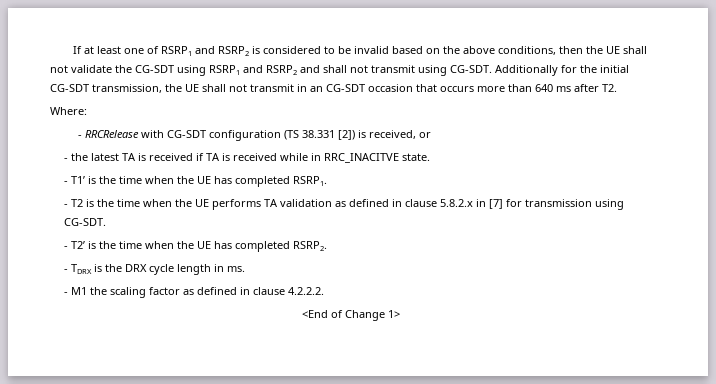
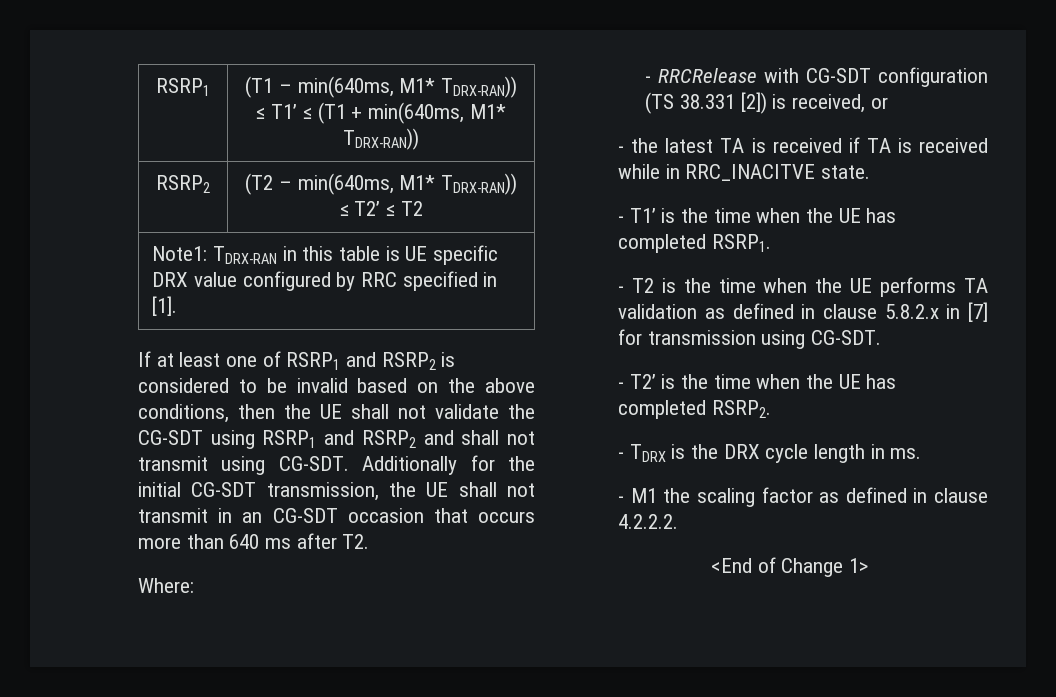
(72, 50) none -> [156,78,210,96] [245,76,517,98] [256,102,506,124] [343,128,419,150] [156,175,210,193] [245,173,517,195] [339,201,423,216] [152,245,499,265] [152,271,498,291] [152,296,178,316] RSRP1 | (T1 – min(640ms, M1* TDRX-RAN)) ≤ T1’ ≤ (T1 + min(640ms, M1* TDRX-RAN)) // RSRP2 | (T2 – min(640ms, M1* TDRX-RAN)) ≤ T2’ ≤ T2 // Note1: TDRX-RAN in this table is UE specific DRX value configured by RRC specified in [1]. //

